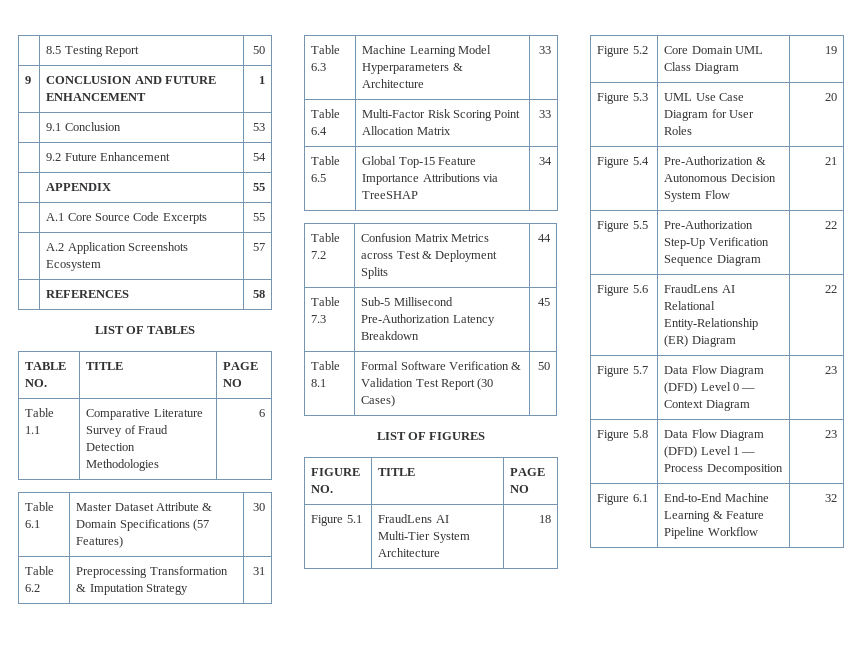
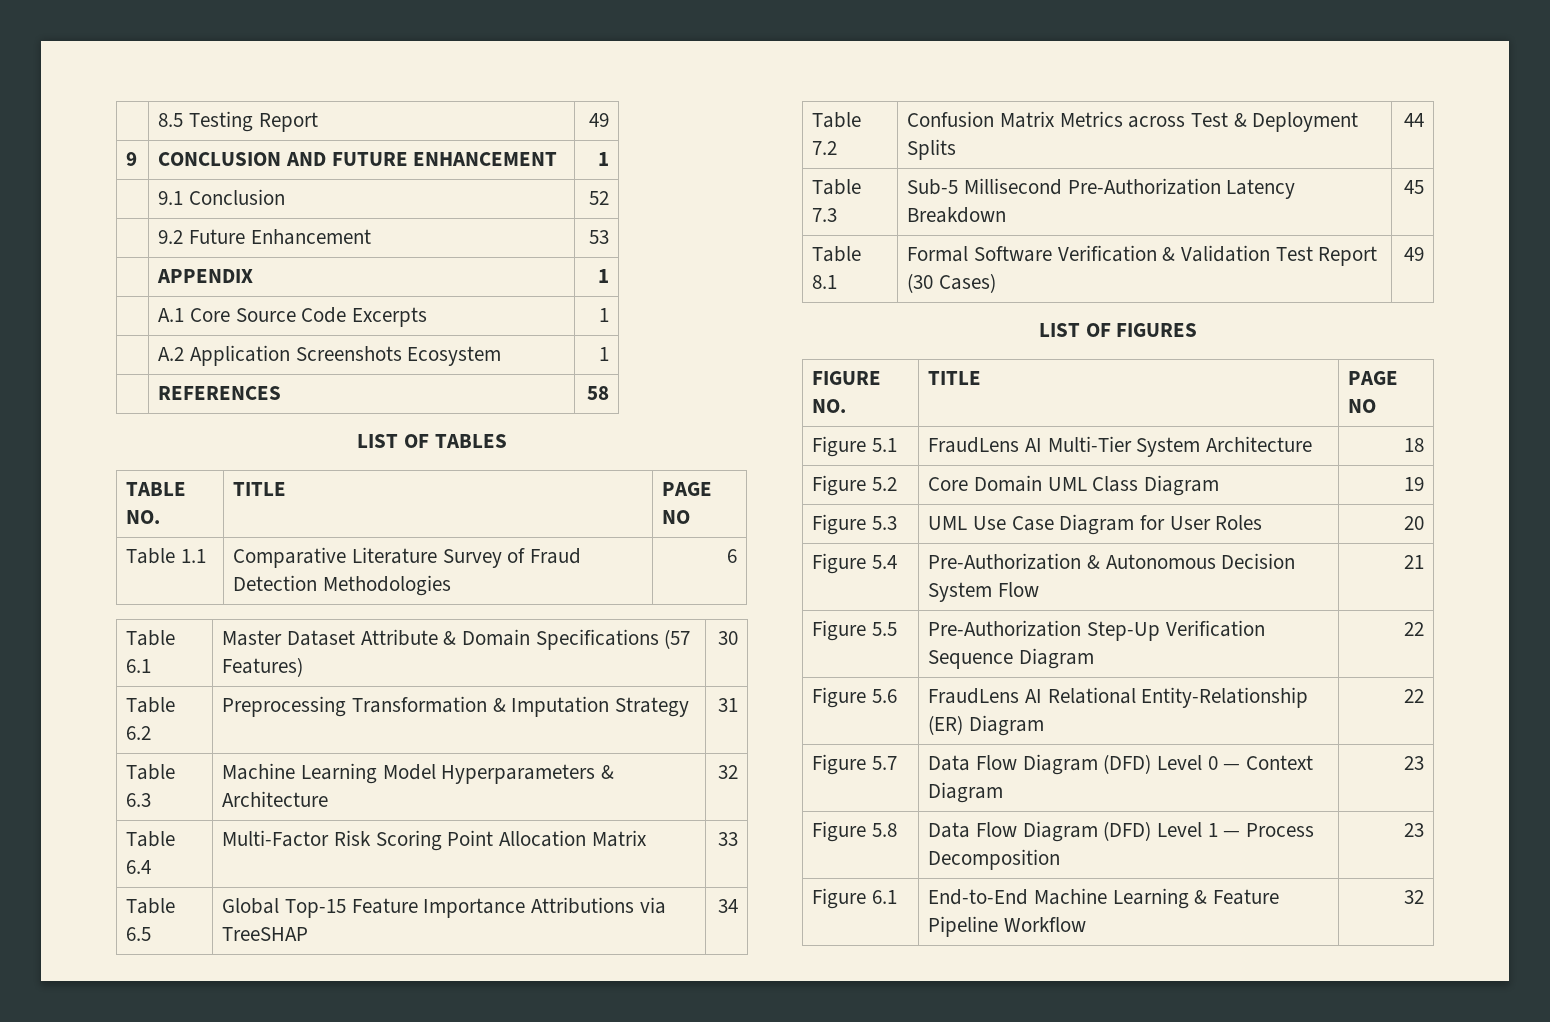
[252,46,265,54] 50 -> [588,113,609,127] 49
[252,123,265,131] 53 -> [588,191,609,205] 52
[252,153,266,161] 54 -> [588,230,609,244] 53
[252,183,265,191] 55 -> [597,269,609,283] 1
[252,213,265,221] 55 -> [598,308,609,322] 1
[252,243,265,251] 57 -> [598,347,609,361] 1
[538,46,551,54] 33 -> [717,765,738,779] 32
[537,362,550,370] 50 -> [1403,247,1424,261] 49

